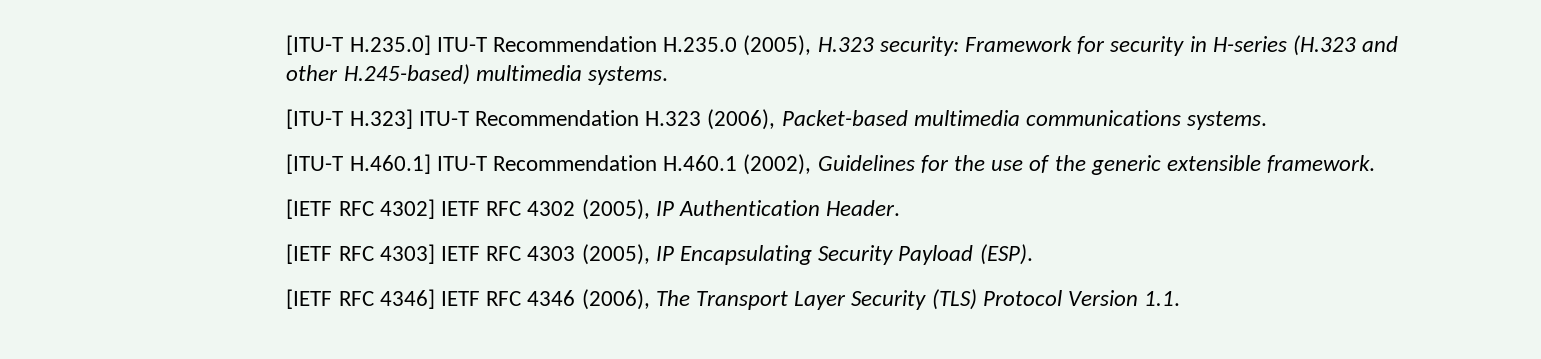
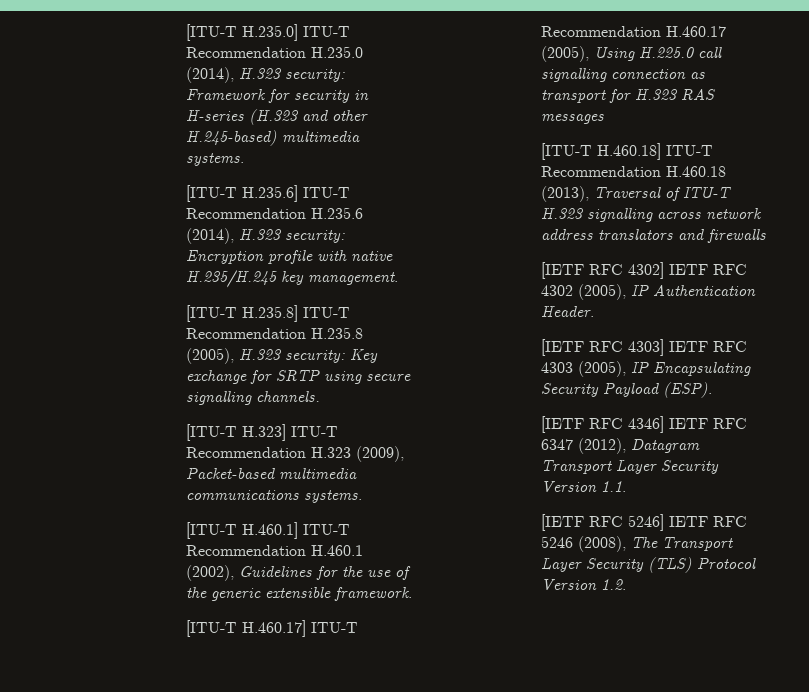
[743,35,812,56] (2005), -> [186,67,235,83] (2014),
(668, 75) none -> [186,185,351,202] [186,207,364,219] [186,228,346,244] [186,250,394,264] [186,270,399,288] [186,305,351,322] [186,327,364,339] [186,348,379,364] [186,369,412,384] [186,391,321,405] // [ITU-T H.235.6] ITU-T Recommendation H.235.6 (2014), H.323 security: Encryption profile with native H.235/H.245 key management. // [ITU-T H.235.8] ITU-T Recommendation H.235.8 (2005), H.323 security: Key exchange for SRTP using secure signalling channels.
[707,109,776,130] (2006), -> [356,446,405,462] (2009),
(1376, 164) none -> [186,620,359,637] [541,26,727,37] [541,46,723,62] [541,68,706,82] [541,88,717,103] [541,114,605,124] [541,143,714,160] [541,166,727,177] [541,186,732,202] [541,208,763,222] [541,229,767,243] // [ITU-T H.460.17] ITU-T Recommendation H.460.17 (2005), Using H.225.0 call signalling connection as transport for H.323 RAS messages // [ITU-T H.460.18] ITU-T Recommendation H.460.18 (2013), Traversal of ITU-T H.323 signalling across network address translators and firewalls
[527,289,650,310] 4346 (2006), -> [541,438,701,454] [541,460,720,474] [541,481,627,492] [541,514,748,531] [541,536,627,552] 6347 (2012), Datagram Transport Layer Security Version 1.1. // [IETF RFC 5246] IETF RFC 5246 (2008),
[1144,291,1181,306] 1.1. -> [601,579,627,590] 1.2.

